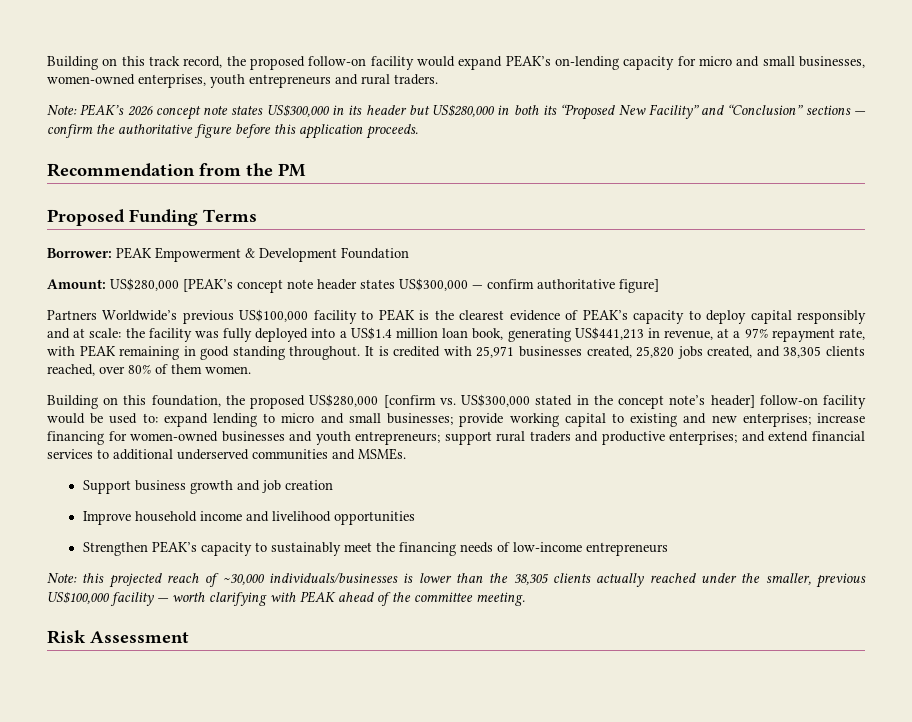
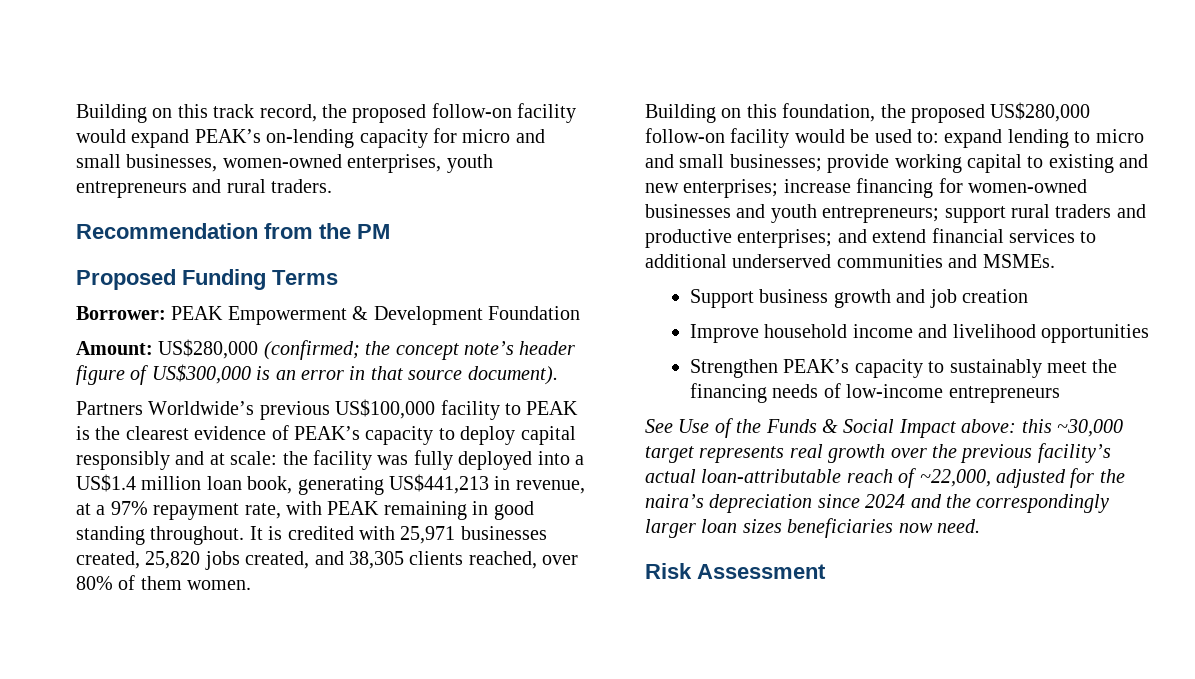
[47,104,867,120] [47,124,418,139] // Note: PEAK’s 2026 concept note states US$300,000 in its header but US$280,000 in both its “Proposed New Facility” and “Conclusion” sections — confirm the authoritative figure before this application proceeds. -> (333, 186) none
[183,278,659,293] [PEAK’s concept note header states US$300,000 — confirm authoritative figure] -> [263,340,576,360] [76,364,558,385] (confirmed; the concept note’s header figure of US$300,000 is an error in that source document).
[383,394,755,409] [confirm vs. US$300,000 stated in the concept note’s header] -> (1091, 112) none
[47,572,867,588] [47,591,525,606] Note: this projected reach of ~30,000 individuals/businesses is lower than the 38,305 clients actually reached under the smaller, previous US$100,000 facility — worth clarifying with PEAK ahead of the committee meeting. -> [645,418,1123,438] [645,443,1111,463] [645,468,1125,488] [645,494,1110,513] [645,518,980,538] See Use of the Funds & Social Impact above: this ~30,000 target represents real growth over the previous facility’s actual loan-attributable reach of ~22,000, adjusted for the naira’s depreciation since 2024 and the correspondingly larger loan sizes beneficiaries now need.

